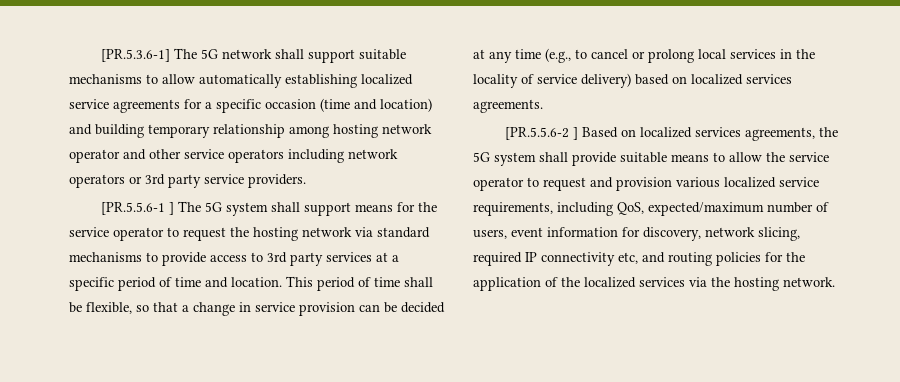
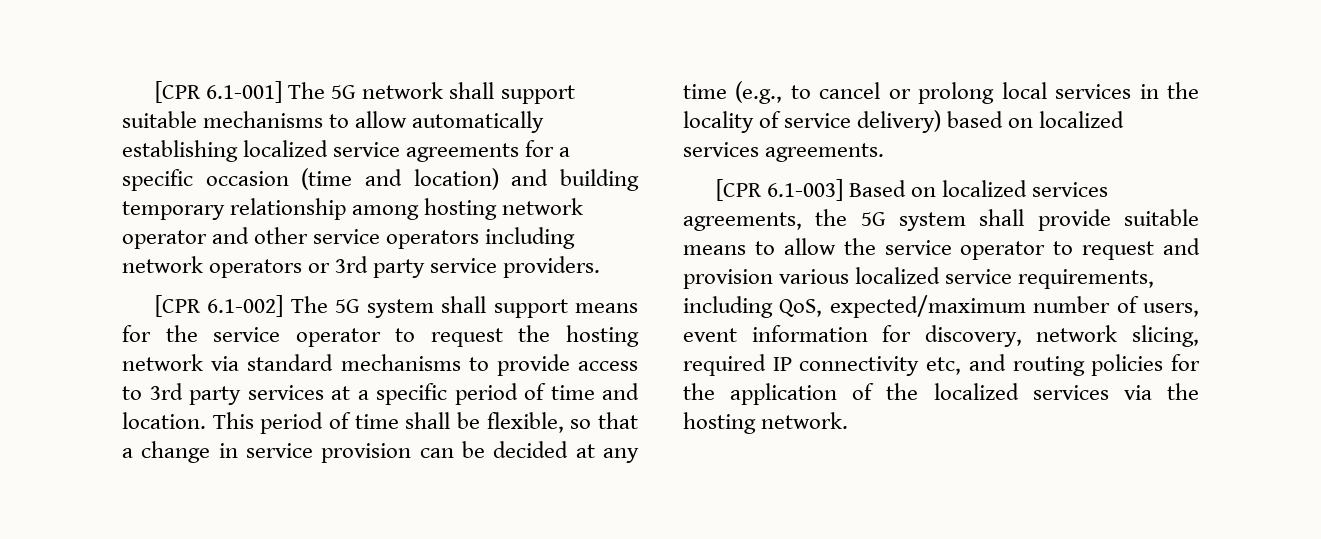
[101,49,171,62] [PR.5.3.6-1] -> [155,81,283,103] [CPR 6.1-001]
[101,202,175,215] [PR.5.5.6-1 ] -> [155,295,284,317] [CPR 6.1-002]
[505,127,579,140] [PR.5.5.6-2 ] -> [716,179,844,201] [CPR 6.1-003]

